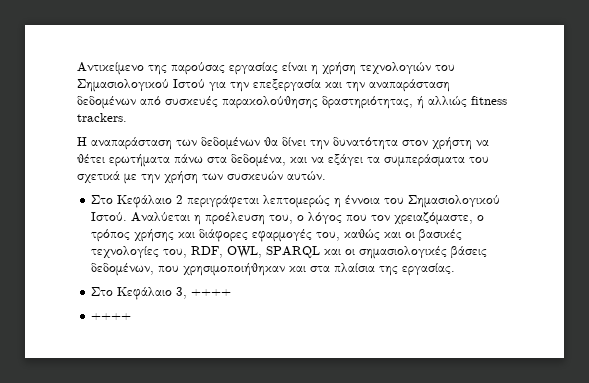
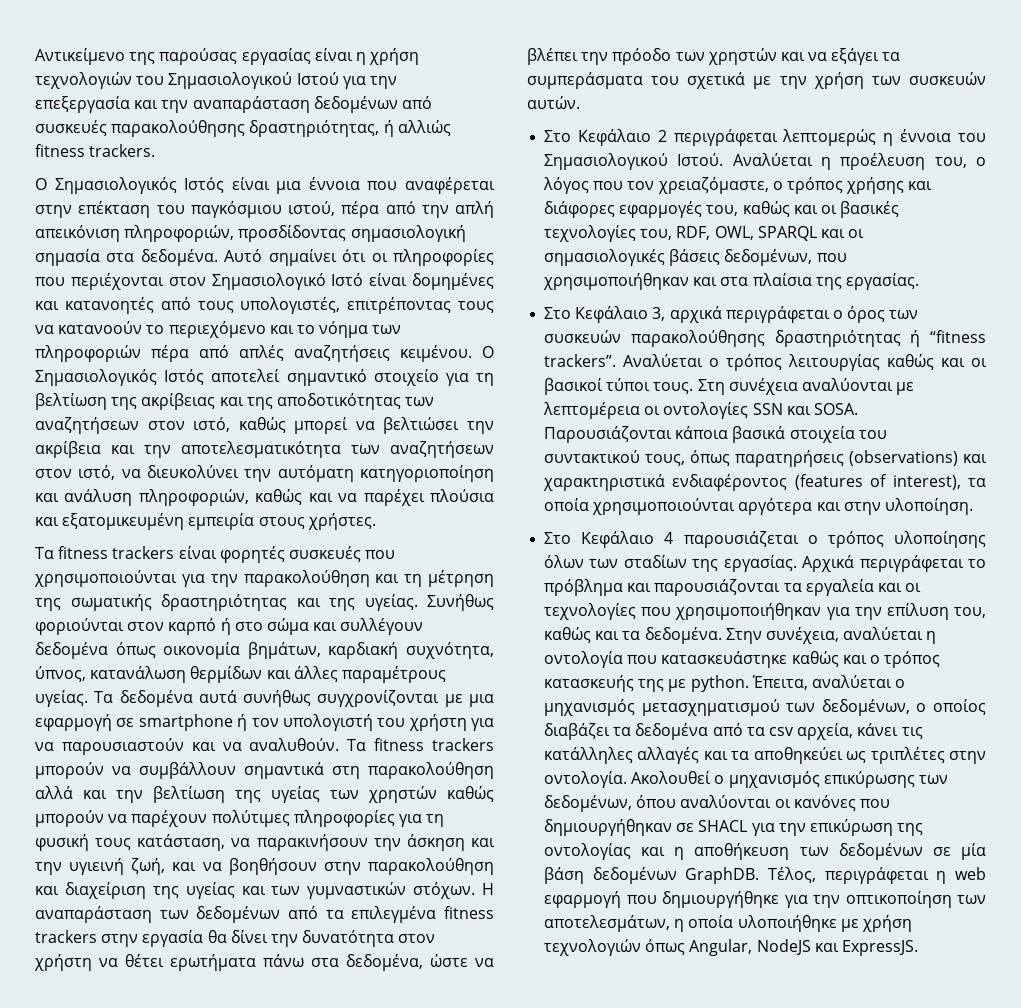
[77,137,260,150] Η αναπαράσταση των δεδομένων -> [35,177,495,194] [35,201,494,218] [35,225,466,242] [35,249,494,266] [35,273,494,290] [35,297,494,314] [35,321,402,338] [35,345,494,362] [35,369,495,386] [35,393,435,410] [35,417,494,434] [35,441,494,458] [35,465,494,482] [35,489,495,506] [35,513,376,530] [35,546,396,563] [34,570,494,587] [35,594,494,611] [35,618,424,635] [35,642,494,659] [35,666,446,683] [35,690,494,707] [35,714,494,731] [35,738,494,755] [35,762,494,779] [35,786,494,803] [35,810,445,827] [35,834,496,851] [35,858,494,875] [35,882,494,899] [35,906,495,923] [35,930,204,947] Ο Σημασιολογικός Ιστός είναι μια έννοια που αναφέρεται στην επέκταση του παγκόσμιου ιστού, πέρα από την απλή απεικόνιση πληροφοριών, προσδίδοντας σημασιολογική σημασία στα δεδομένα. Αυτό σημαίνει ότι οι πληροφορίες που περιέχονται στον Σημασιολογικό Ιστό είναι δομημένες και κατανοητές από τους υπολογιστές, επιτρέποντας τους να κατανοούν το περιεχόμενο και το νόημα των πληροφοριών πέρα από απλές αναζητήσεις κειμένου. Ο Σημασιολογικός Ιστός αποτελεί σημαντικό στοιχείο για τη βελτίωση της ακρίβειας και της αποδοτικότητας των αναζητήσεων στον ιστό, καθώς μπορεί να βελτιώσει την ακρίβεια και την αποτελεσματικότητα των αναζητήσεων στον ιστό, να διευκολύνει την αυτόματη κατηγοριοποίηση και ανάλυση πληροφοριών, καθώς και να παρέχει πλούσια και εξατομικευμένη εμπειρία στους χρήστες. // Τα fitness trackers είναι φορητές συσκευές που χρησιμοποιούνται για την παρακολούθηση και τη μέτρηση της σωματικής δραστηριότητας και της υγείας. Συνήθως φοριούνται στον καρπό ή στο σώμα και συλλέγουν δεδομένα όπως οικονομία βημάτων, καρδιακή συχνότητα, ύπνος, κατανάλωση θερμίδων και άλλες παραμέτρους υγείας. Τα δεδομένα αυτά συνήθως συγχρονίζονται με μια εφαρμογή σε smartphone ή τον υπολογιστή του χρήστη για να παρουσιαστούν και να αναλυθούν. Τα fitness trackers μπορούν να συμβάλλουν σημαντικά στη παρακολούθηση αλλά και την βελτίωση της υγείας των χρηστών καθώς μπορούν να παρέχουν πολύτιμες πληροφορίες για τη φυσική τους κατάσταση, να παρακινήσουν την άσκηση και την υγιεινή ζωή, και να βοηθήσουν στην παρακολούθηση και διαχείριση της υγείας και των γυμναστικών στόχων. Η αναπαράσταση των δεδομένων από τα επιλεγμένα fitness trackers στην εργασία
(286, 160) none -> [430,954,494,967] [527,48,777,65] ώστε να βλέπει την πρόοδο των χρηστών
[191,289,232,296] [91,313,132,320] ++++ // ++++ -> [669,306,919,323] [544,330,986,347] [544,354,987,371] [544,378,915,395] [543,402,858,419] [544,426,887,443] [544,450,987,467] [543,474,986,491] [544,498,973,515] [544,531,986,548] [544,555,986,572] [544,579,922,596] [544,603,986,620] [544,627,937,644] [544,651,941,668] [544,675,906,692] [544,699,986,716] [544,723,923,740] [544,747,986,764] [544,771,948,788] [544,795,890,812] [544,819,924,836] [544,843,986,860] [544,867,986,884] [544,891,986,908] [544,915,912,932] [544,939,918,956] αρχικά περιγράφεται ο όρος των συσκευών παρακολούθησης δραστηριότητας ή “fitness trackers”. Αναλύεται ο τρόπος λειτουργίας καθώς και οι βασικοί τύποι τους. Στη συνέχεια αναλύονται με λεπτομέρεια οι οντολογίες SSN και SOSA. Παρουσιάζονται κάποια βασικά στοιχεία του συντακτικού τους, όπως παρατηρήσεις (observations) και χαρακτηριστικά ενδιαφέροντος (features of interest), τα οποία χρησιμοποιούνται αργότερα και στην υλοποίηση. // Στο Κεφάλαιο 4 παρουσιάζεται ο τρόπος υλοποίησης όλων των σταδίων της εργασίας. Αρχικά περιγράφεται το πρόβλημα και παρουσιάζονται τα εργαλεία και οι τεχνολογίες που χρησιμοποιήθηκαν για την επίλυση του, καθώς και τα δεδομένα. Στην συνέχεια, αναλύεται η οντολογία που κατασκευάστηκε καθώς και ο τρόπος κατασκευής της με python. Έπειτα, αναλύεται ο μηχανισμός μετασχηματισμού των δεδομένων, ο οποίος διαβάζει τα δεδομένα από τα csv αρχεία, κάνει τις κατάλληλες αλλαγές και τα αποθηκεύει ως τριπλέτες στην οντολογία. Ακολουθεί ο μηχανισμός επικύρωσης των δεδομένων, όπου αναλύονται οι κανόνες που δημιουργήθηκαν σε SHACL για την επικύρωση της οντολογίας και η αποθήκευση των δεδομένων σε μία βάση δεδομένων GraphDB. Τέλος, περιγράφεται η web εφαρμογή που δημιουργήθηκε για την οπτικοποίηση των αποτελεσμάτων, η οποία υλοποιήθηκε με χρήση τεχνολογιών όπως Angular, NodeJS και ExpressJS.

